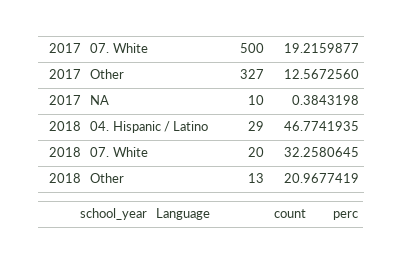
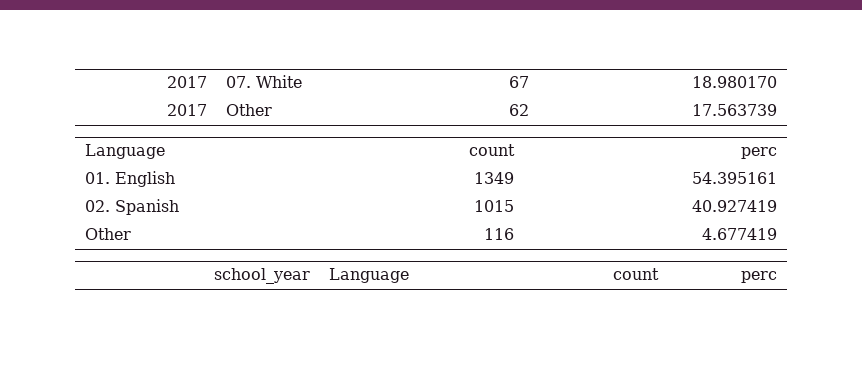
[239,43,264,53] [283,43,359,53] 500 | 19.2159877 -> [509,76,530,88] [692,76,778,88] 67 | 18.980170
[239,69,264,79] [283,69,359,79] [48,95,81,105] [90,95,110,105] [247,95,264,105] [291,95,359,105] [48,121,81,131] [90,121,209,133] [247,121,264,131] [283,121,359,131] [48,147,81,157] [90,147,148,157] [247,147,264,157] [283,147,359,157] [48,173,81,183] [90,173,125,183] [247,173,264,183] [283,173,359,183] 327 | 12.5672560 // 2017 | NA | 10 | 0.3843198 // 2018 | 04. Hispanic / Latino | 29 | 46.7741935 // 2018 | 07. White | 20 | 32.2580645 // 2018 | Other | 13 | 20.9677419 -> [509,104,530,116] [692,104,778,116] [84,144,165,159] [469,144,516,156] [741,147,778,159] [84,171,175,187] [474,172,515,184] [692,172,778,184] [84,199,179,215] [474,200,515,212] [692,200,778,212] [84,228,131,240] [484,228,515,240] [702,228,778,240] 62 | 17.563739 // Language | count | perc // 01. English | 1349 | 54.395161 // 02. Spanish | 1015 | 40.927419 // Other | 116 | 4.677419

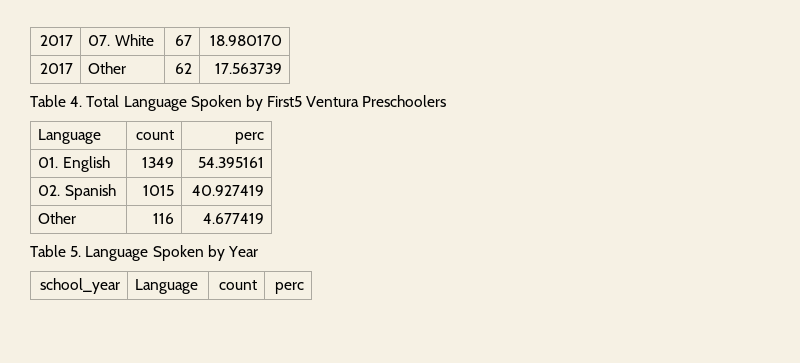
(778, 110) none -> [30,95,447,111] // Table 4. Total Language Spoken by First5 Ventura Preschoolers
(778, 234) none -> [30,245,258,261] // Table 5. Language Spoken by Year

